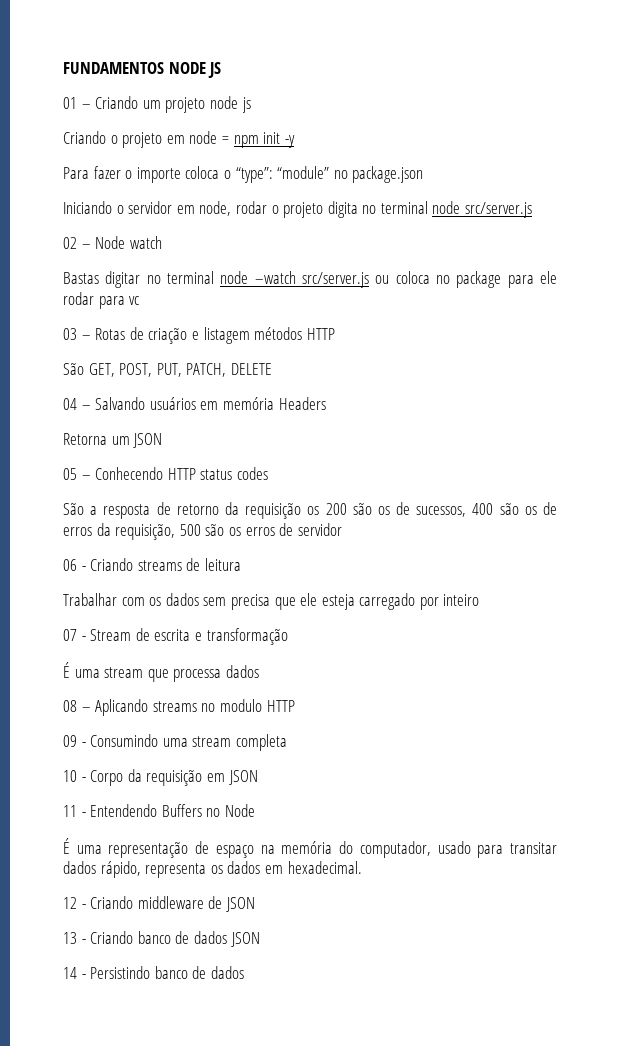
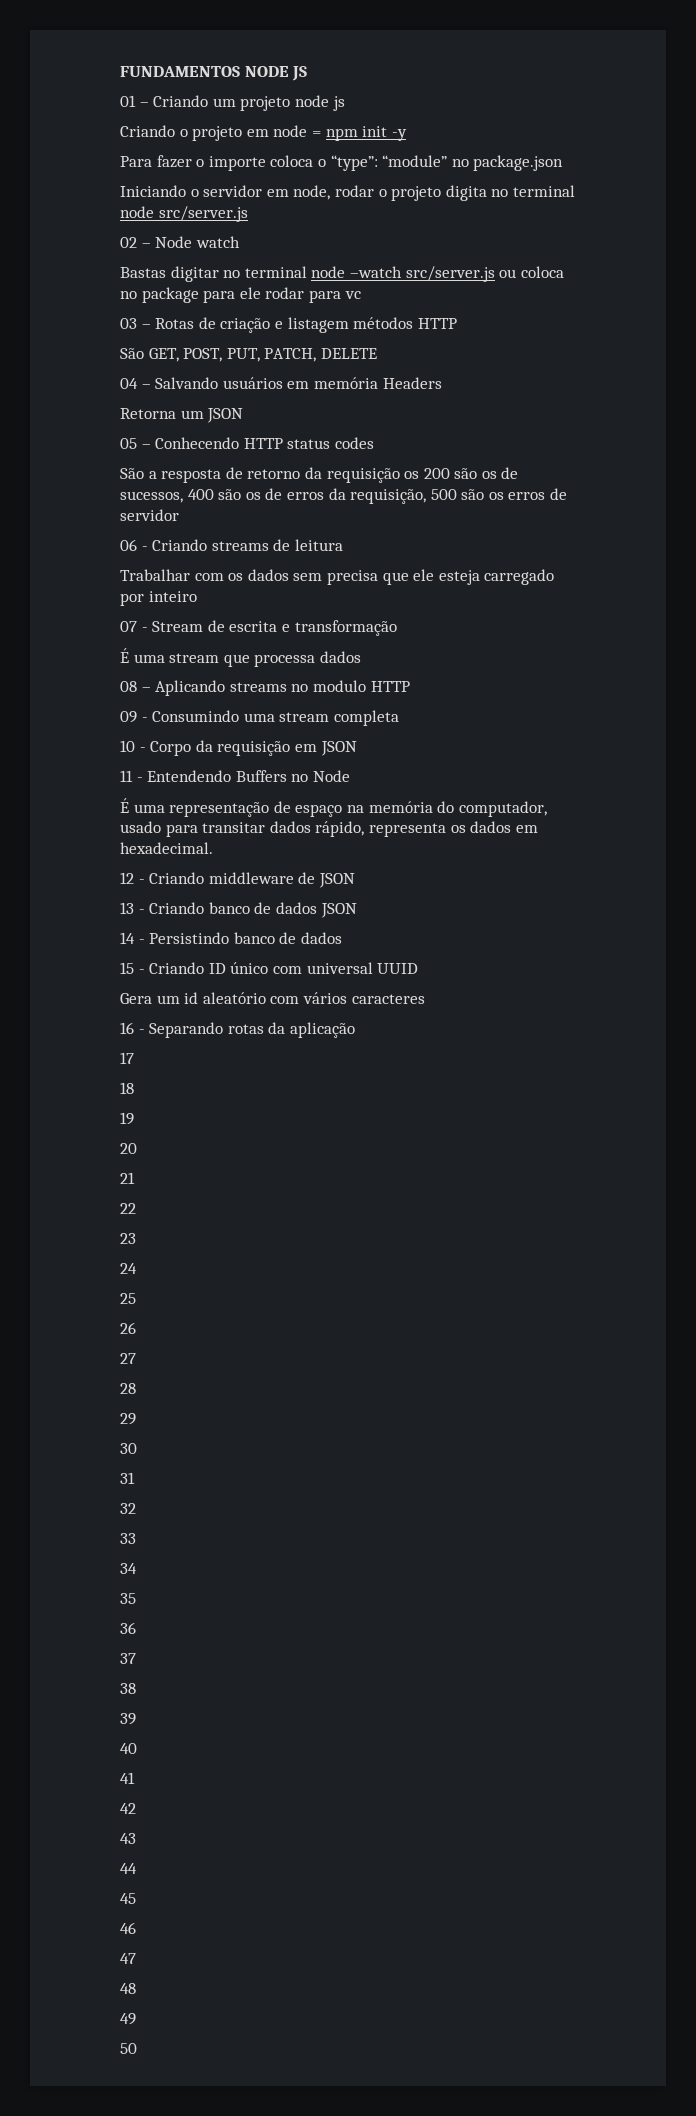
(244, 972) none -> [120,962,419,974] [120,992,425,1004] [120,1022,355,1038] [120,1052,134,1064] [120,1082,134,1094] [120,1112,134,1125] [120,1143,137,1154] [120,1172,135,1184] [120,1203,136,1214] [120,1233,136,1244] [120,1263,137,1274] [120,1293,136,1304] [120,1322,136,1334] [120,1353,136,1364] [120,1383,136,1394] [120,1413,136,1425] [120,1443,137,1454] [120,1472,135,1484] [120,1503,136,1514] [120,1533,136,1544] [120,1563,137,1574] [120,1593,136,1604] [120,1622,136,1634] [120,1653,136,1664] [120,1683,136,1694] [120,1713,136,1725] [120,1743,137,1754] [120,1772,135,1784] [120,1803,136,1814] [120,1833,136,1844] [120,1863,137,1874] [120,1893,136,1904] [120,1922,136,1934] [120,1953,136,1964] [120,1983,136,1994] [120,2013,136,2025] [120,2043,137,2054] // 15 - Criando ID único com universal UUID // Gera um id aleatório com vários caracteres // 16 - Separando rotas da aplicação // 17 // 18 // 19 // 20 // 21 // 22 // 23 // 24 // 25 // 26 // 27 // 28 // 29 // 30 // 31 // 32 // 33 // 34 // 35 // 36 // 37 // 38 // 39 // 40 // 41 // 42 // 43 // 44 // 45 // 46 // 47 // 48 // 49 // 50

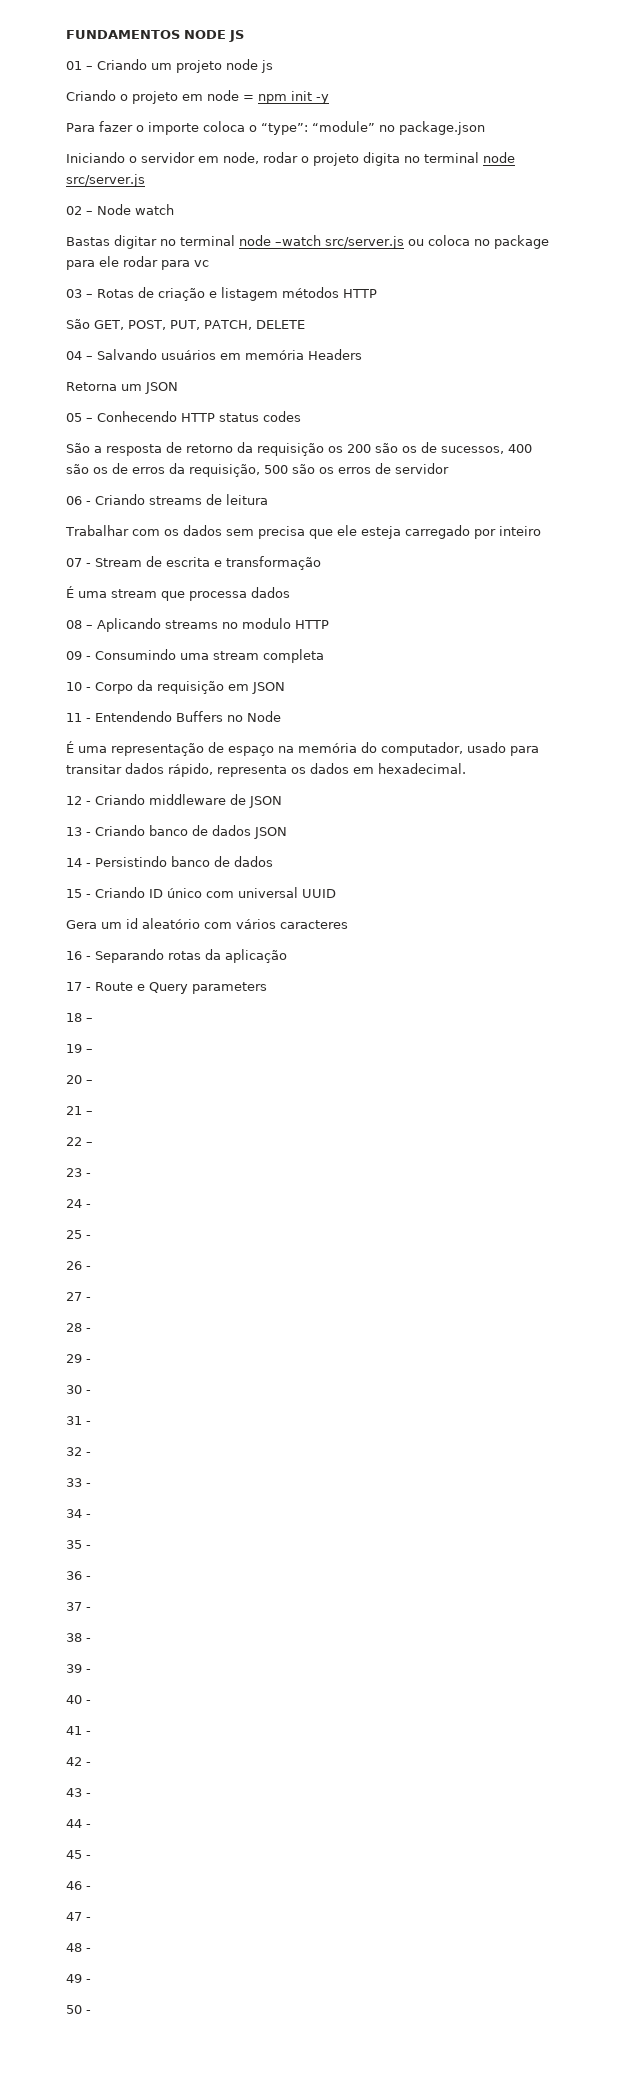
(134, 1058) none -> [86,982,267,994] - Route e Query parameters
(134, 1088) none -> [86,1018,93,1022] –
(134, 1118) none -> [86,1049,93,1053] –
(137, 1148) none -> [86,1080,93,1084] –
(135, 1178) none -> [86,1111,93,1115] –
(136, 1208) none -> [86,1142,93,1146] –
(136, 1238) none -> [86,1173,91,1177] -
(137, 1268) none -> [86,1204,91,1208] -
(136, 1298) none -> [86,1235,91,1239] -
(136, 1328) none -> [86,1266,91,1270] -
(136, 1358) none -> [86,1297,91,1301] -
(136, 1388) none -> [86,1328,91,1332] -
(136, 1419) none -> [86,1359,91,1363] -
(137, 1448) none -> [86,1390,91,1394] -
(135, 1478) none -> [86,1421,91,1425] -
(136, 1508) none -> [86,1452,91,1456] -
(136, 1538) none -> [86,1483,91,1487] -
(137, 1568) none -> [86,1514,91,1518] -
(136, 1598) none -> [86,1545,91,1549] -
(136, 1628) none -> [86,1576,91,1580] -
(136, 1658) none -> [86,1607,91,1611] -
(136, 1688) none -> [86,1638,91,1642] -
(136, 1719) none -> [86,1669,91,1673] -
(137, 1748) none -> [86,1700,91,1704] -
(135, 1778) none -> [86,1731,91,1735] -
(136, 1808) none -> [86,1762,91,1766] -
(136, 1838) none -> [86,1793,91,1797] -
(137, 1868) none -> [86,1824,91,1828] -
(136, 1898) none -> [86,1855,91,1859] -
(136, 1928) none -> [86,1886,91,1890] -
(136, 1958) none -> [86,1917,91,1921] -
(136, 1988) none -> [86,1948,91,1952] -
(136, 2019) none -> [86,1979,91,1983] -
(137, 2048) none -> [86,2010,91,2014] -

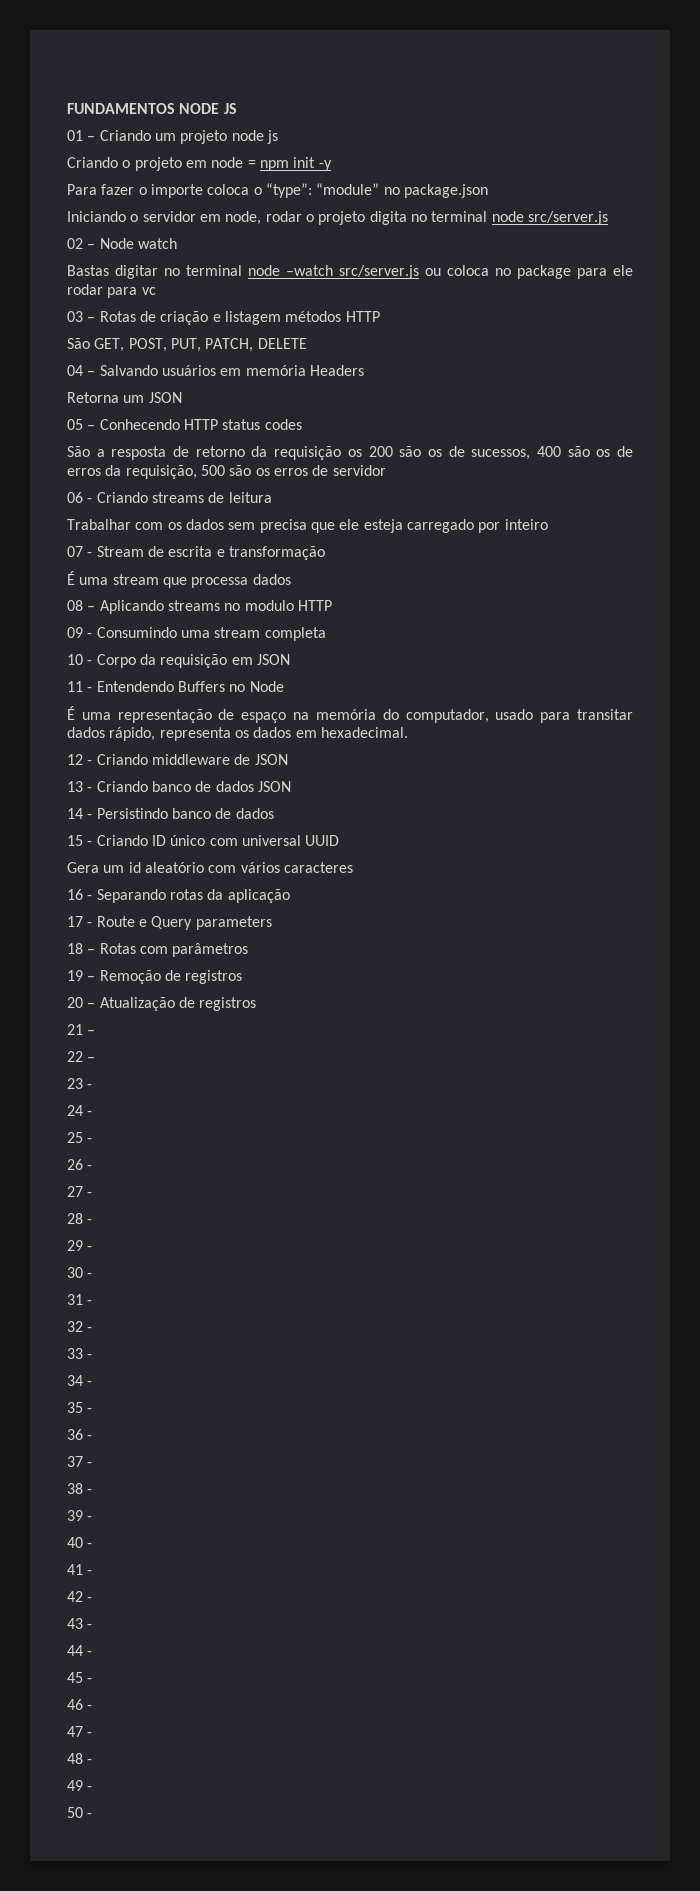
(93, 1020) none -> [99,943,249,957] Rotas com parâmetros
(93, 1051) none -> [99,970,243,984] Remoção de registros
(93, 1082) none -> [99,997,257,1011] Atualização de registros

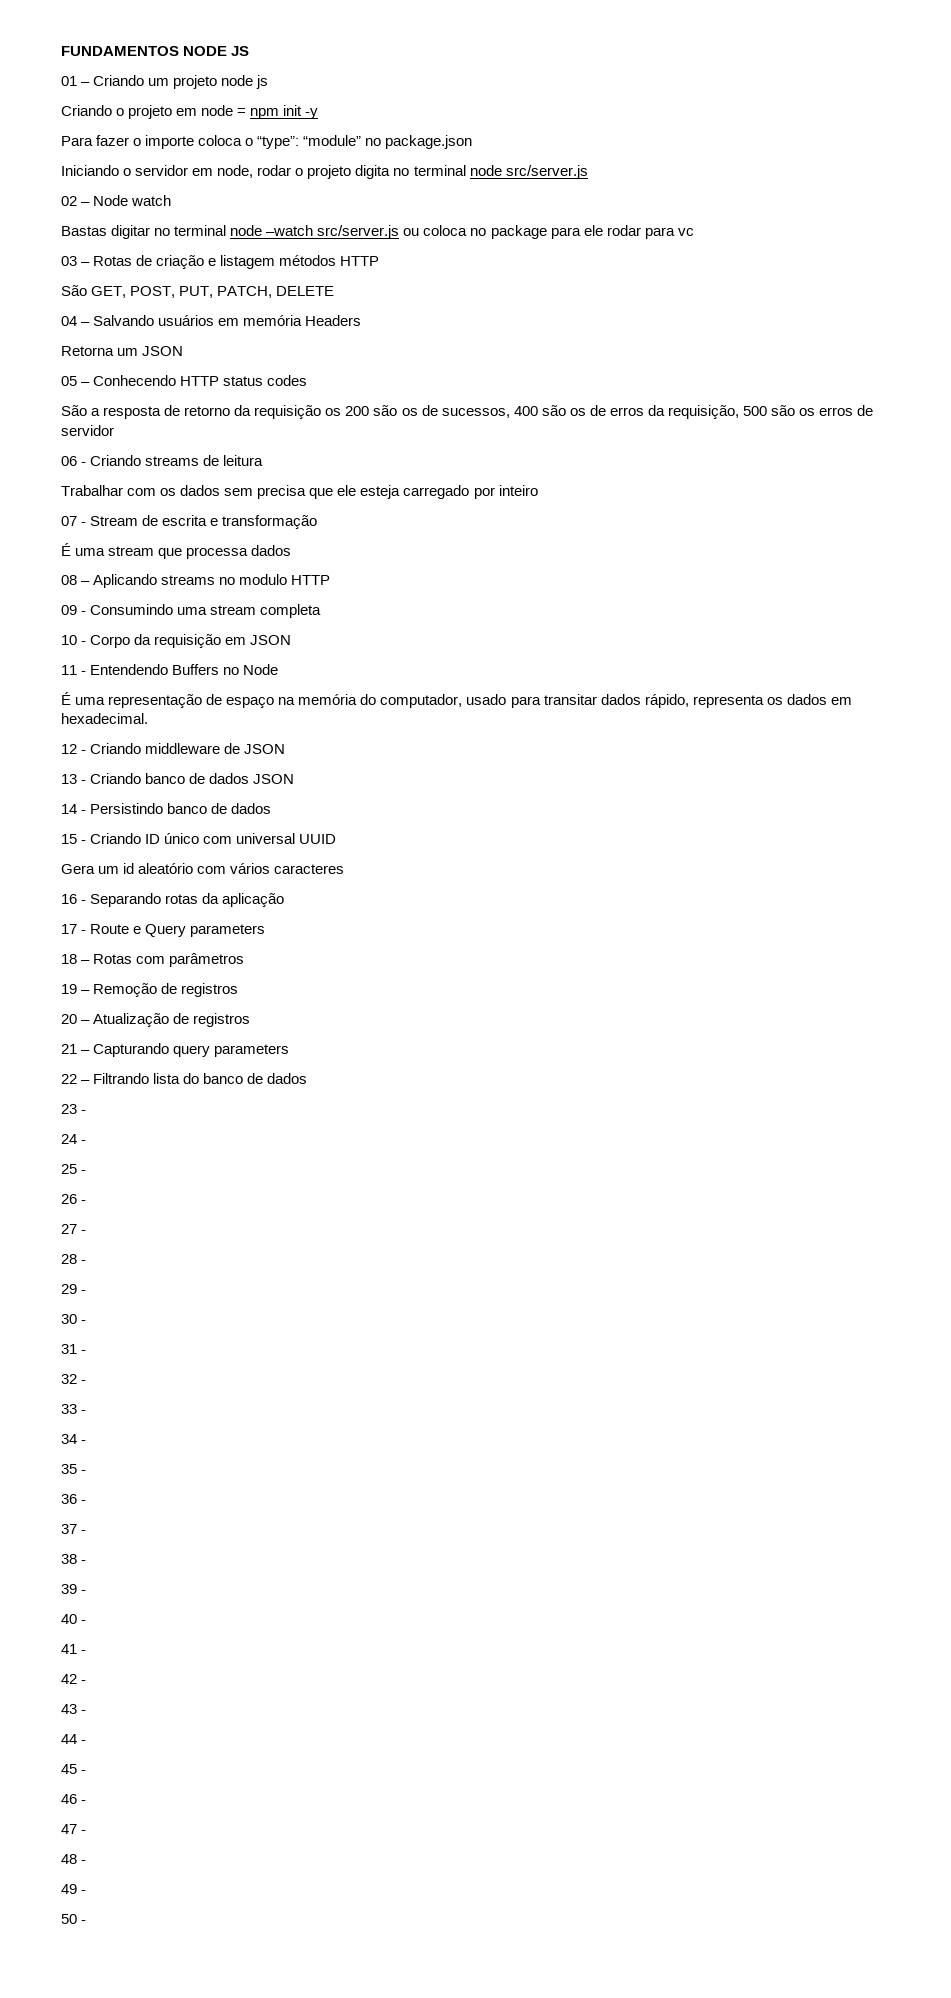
(96, 1032) none -> [93,1043,290,1057] Capturando query parameters
(96, 1059) none -> [93,1073,308,1084] Filtrando lista do banco de dados

